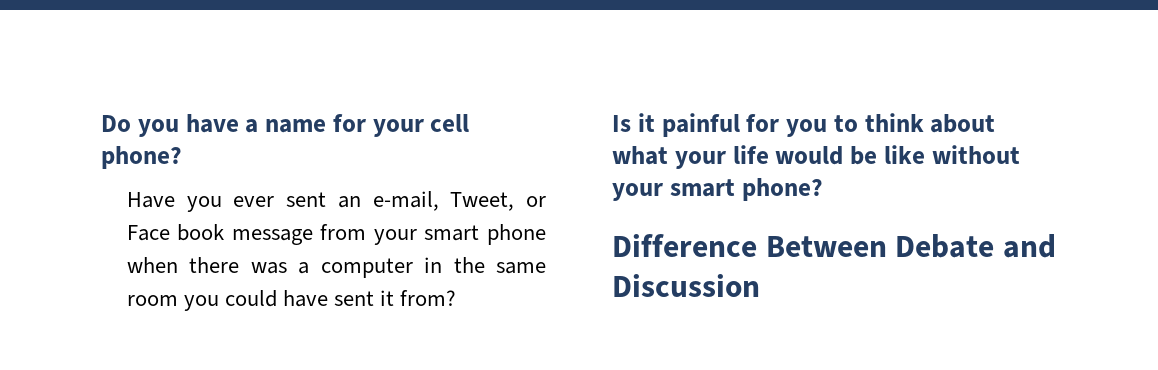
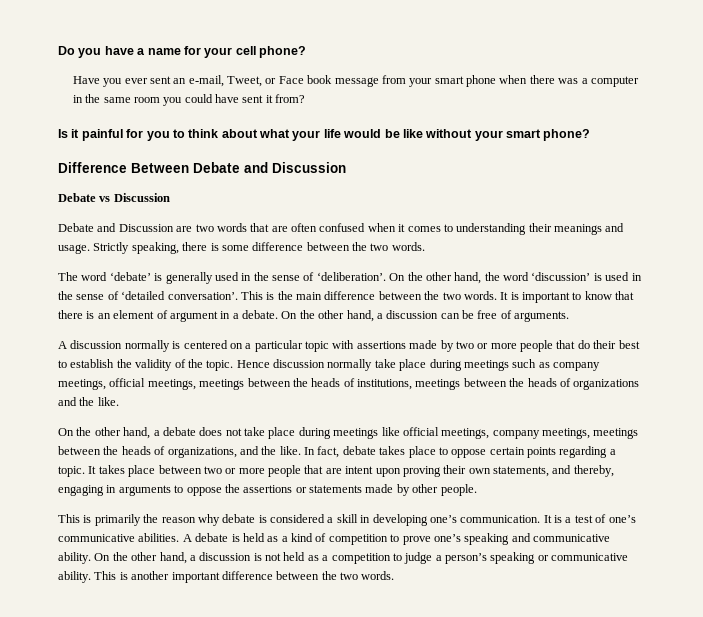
(760, 285) none -> [58,193,170,202] [58,223,625,235] [58,242,425,254] [58,272,642,284] [58,291,635,303] [58,310,570,322] [58,340,640,352] [58,359,600,371] [58,378,640,390] [58,397,119,406] [58,427,639,439] [58,446,616,458] [58,465,614,477] [58,484,477,496] [58,514,636,526] [58,533,610,545] [58,552,629,564] [58,571,395,583] // Debate vs Discussion // Debate and Discussion are two words that are often confused when it comes to understanding their meanings and usage. Strictly speaking, there is some difference between the two words. // The word ‘debate’ is generally used in the sense of ‘deliberation’. On the other hand, the word ‘discussion’ is used in the sense of ‘detailed conversation’. This is the main difference between the two words. It is important to know that there is an element of argument in a debate. On the other hand, a discussion can be free of arguments. // A discussion normally is centered on a particular topic with assertions made by two or more people that do their best to establish the validity of the topic. Hence discussion normally take place during meetings such as company meetings, official meetings, meetings between the heads of institutions, meetings between the heads of organizations and the like. // On the other hand, a debate does not take place during meetings like official meetings, company meetings, meetings between the heads of organizations, and the like. In fact, debate takes place to oppose certain points regarding a topic. It takes place between two or more people that are intent upon proving their own statements, and thereby, engaging in arguments to oppose the assertions or statements made by other people. // This is primarily the reason why debate is considered a skill in developing one’s communication. It is a test of one’s communicative abilities. A debate is held as a kind of competition to prove one’s speaking and communicative ability. On the other hand, a discussion is not held as a competition to judge a person’s speaking or communicative ability. This is another important difference between the two words.

